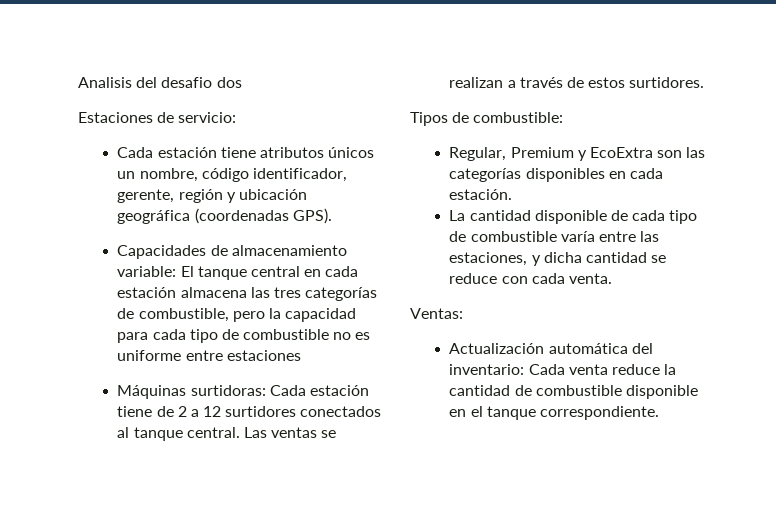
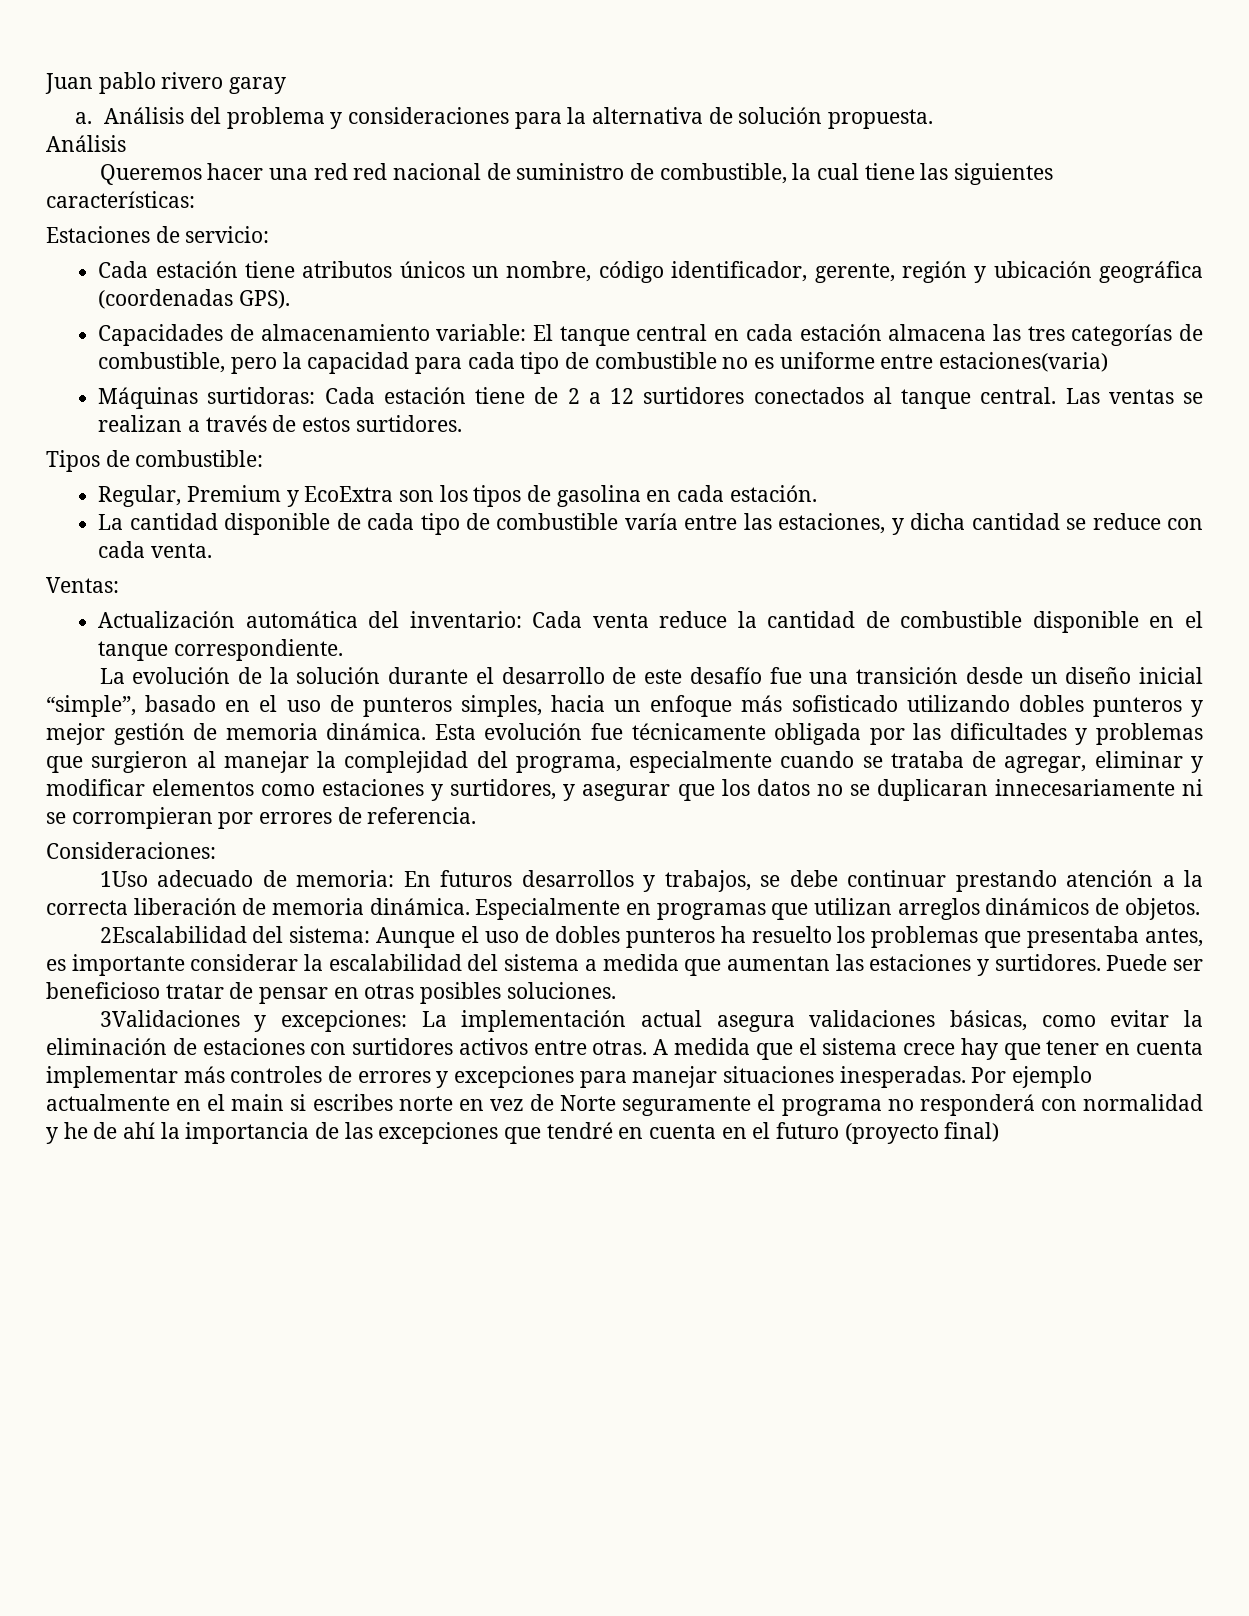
[78,77,242,88] Analisis del desafio dos -> [45,72,287,94] [75,107,933,129] [46,135,126,152] [99,163,1053,185] [46,191,195,208] Juan pablo rivero garay // a. Análisis del problema y consideraciones para la alternativa de solución propuesta. // Análisis // Queremos hacer una red red nacional de suministro de combustible, la cual tiene las siguientes características:
[226,350,301,361] estaciones -> [938,352,1108,372] estaciones(varia)
[686,147,706,158] [449,168,605,182] las categorías disponibles -> [439,485,641,507] los tipos de gasolina
(659, 413) none -> [99,667,1204,684] [46,695,1203,717] [46,723,1203,745] [46,751,1203,773] [46,779,1204,801] [46,807,477,829] [46,842,216,859] [99,870,1203,892] [46,898,1200,920] [99,926,1203,948] [46,954,1203,976] [46,982,616,1004] [99,1010,1203,1032] [46,1038,1204,1060] [46,1066,1093,1088] [46,1094,1203,1116] [46,1122,1000,1144] // La evolución de la solución durante el desarrollo de este desafío fue una transición desde un diseño inicial “simple”, basado en el uso de punteros simples, hacia un enfoque más sofisticado utilizando dobles punteros y mejor gestión de memoria dinámica. Esta evolución fue técnicamente obligada por las dificultades y problemas que surgieron al manejar la complejidad del programa, especialmente cuando se trataba de agregar, eliminar y modificar elementos como estaciones y surtidores, y asegurar que los datos no se duplicaran innecesariamente ni se corrompieran por errores de referencia. // Consideraciones: // 1Uso adecuado de memoria: En futuros desarrollos y trabajos, se debe continuar prestando atención a la correcta liberación de memoria dinámica. Especialmente en programas que utilizan arreglos dinámicos de objetos. // 2Escalabilidad del sistema: Aunque el uso de dobles punteros ha resuelto los problemas que presentaba antes, es importante considerar la escalabilidad del sistema a medida que aumentan las estaciones y surtidores. Puede ser beneficioso tratar de pensar en otras posibles soluciones. // 3Validaciones y excepciones: La implementación actual asegura validaciones básicas, como evitar la eliminación de estaciones con surtidores activos entre otras. A medida que el sistema crece hay que tener en cuenta implementar más controles de errores y excepciones para manejar situaciones inesperadas. Por ejemplo actualmente en el main si escribes norte en vez de Norte seguramente el programa no responderá con normalidad y he de ahí la importancia de las excepciones que tendré en cuenta en el futuro (proyecto final)

